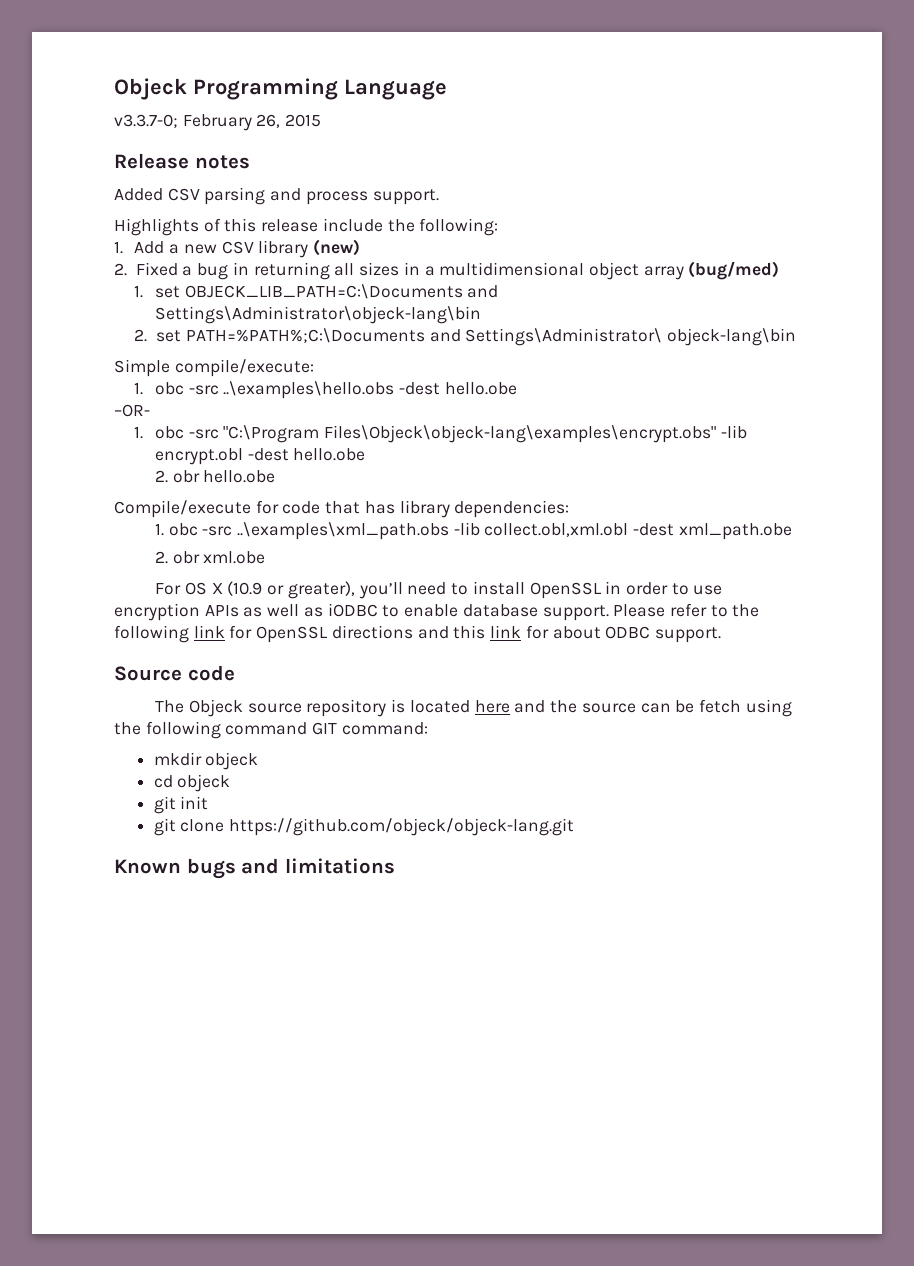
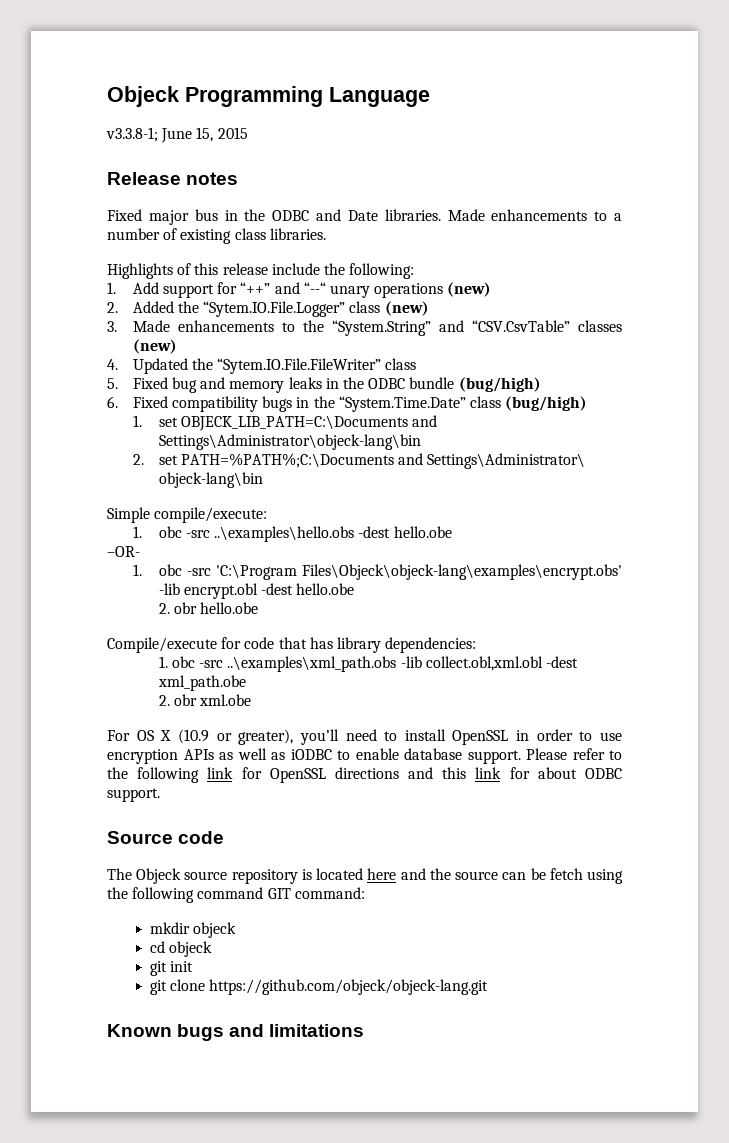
[114,114,281,131] v3.3.7-0; February 26, -> [106,127,214,143] v3.3.8-1; June 15,
[114,187,439,205] Added CSV parsing and process support. -> [107,209,622,225] [107,228,326,244] Fixed major bus in the ODBC and Date libraries. Made enhancements to a number of existing class libraries.
[169,239,361,258] [114,261,780,280] a new CSV library (new) // 2. Fixed a bug in returning all sizes in a multidimensional object array (bug/med) -> [163,282,492,298] [107,301,429,317] [107,320,622,336] [132,339,177,354] [107,358,417,374] [107,377,541,393] [107,396,588,412] support for “++” and “--“ unary operations (new) // 2. Added the “Sytem.IO.File.Logger” class (new) // 3. Made enhancements to the “System.String” and “CSV.CsvTable” classes (new) // 4. Updated the “Sytem.IO.File.FileWriter” class // 5. Fixed bug and memory leaks in the ODBC bundle (bug/high) // 6. Fixed compatibility bugs in the “System.Time.Date” class (bug/high)
[223,425,716,443] "C:\Program Files\Objeck\objeck-lang\examples\encrypt.obs" -> [215,564,622,580] 'C:\Program Files\Objeck\objeck-lang\examples\encrypt.obs'

